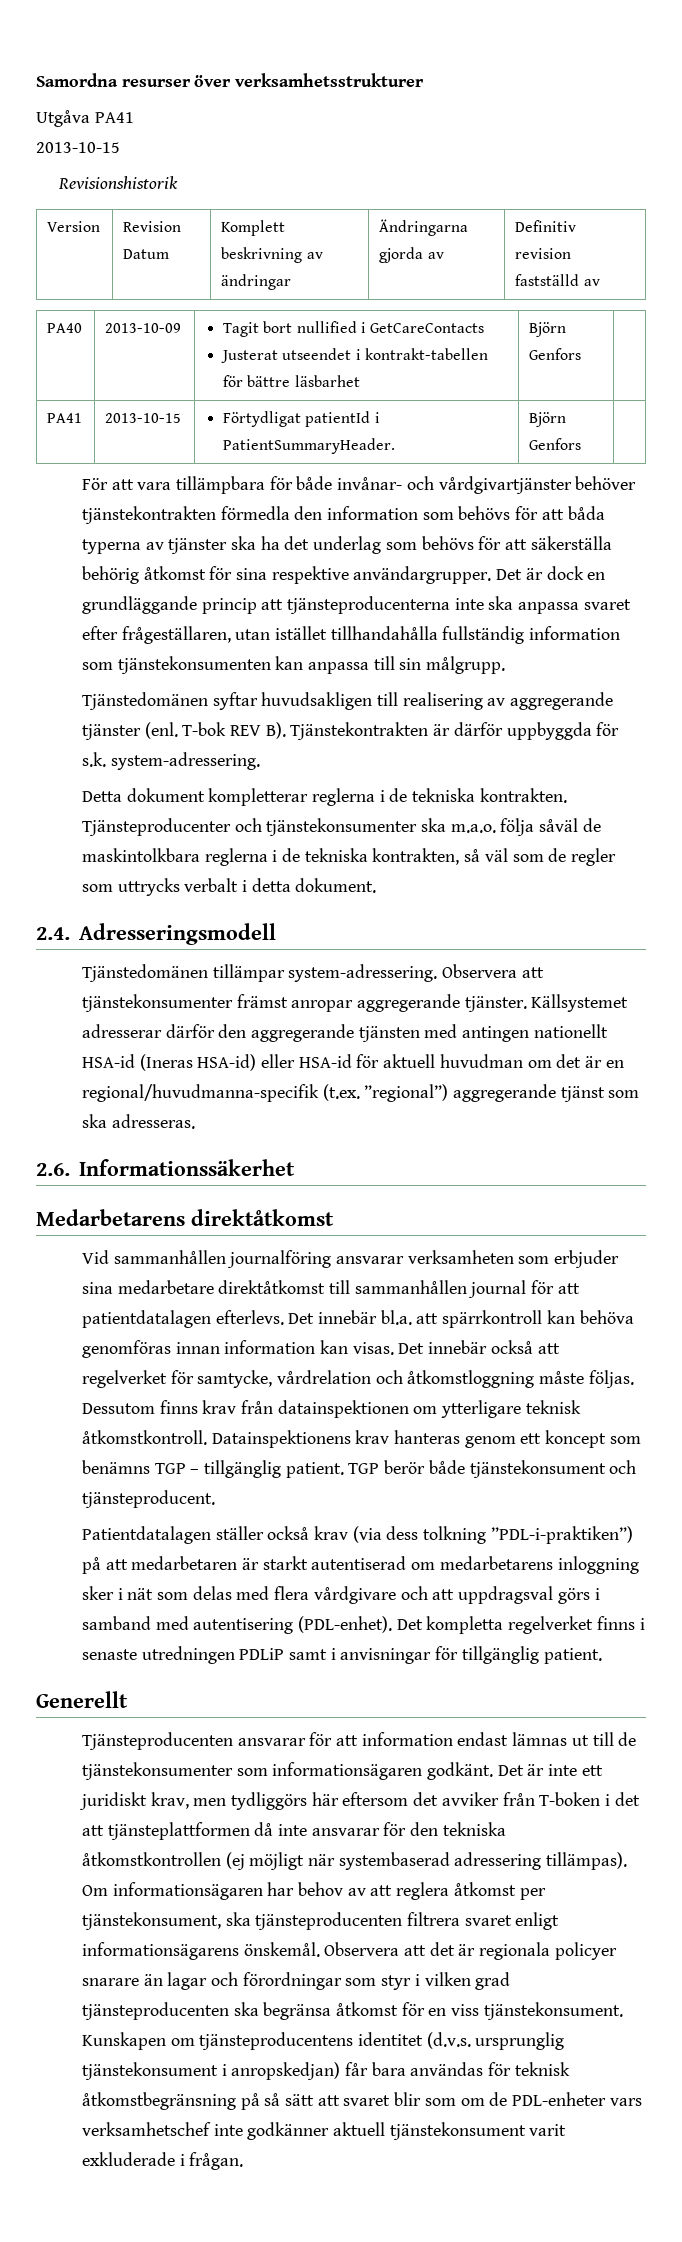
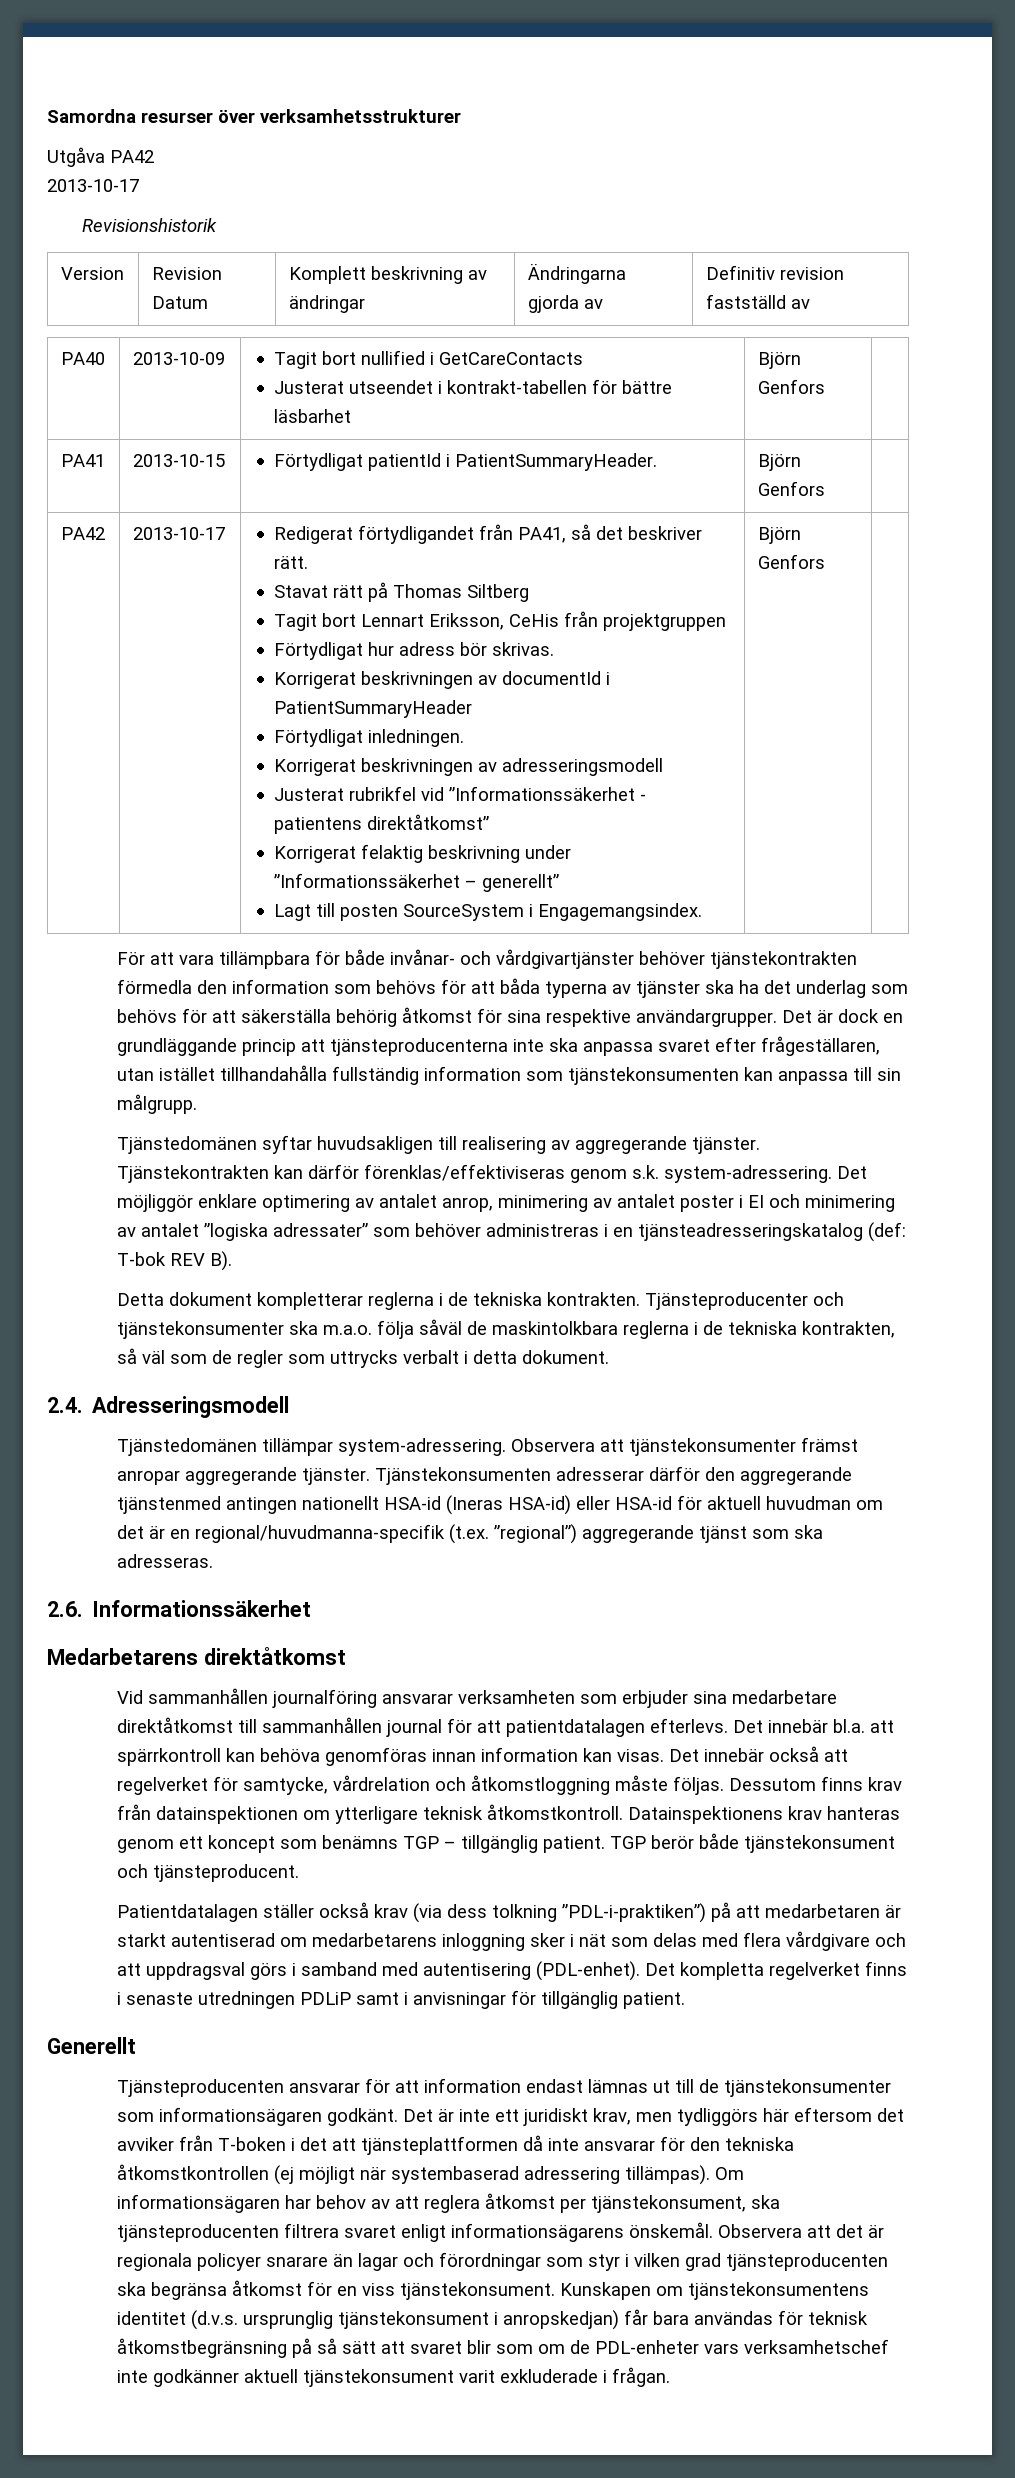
[94,112,134,123] [36,142,120,153] PA41 // 2013-10-15 -> [110,150,154,163] [47,179,139,192] PA42 // 2013-10-17
(582, 444) none -> [60,527,105,540] [132,527,225,540] [274,524,703,544] [274,556,309,569] [274,582,530,602] [274,611,727,631] [274,642,555,660] [274,671,611,689] [274,700,473,718] [274,729,465,747] [274,758,664,776] [274,786,647,801] [274,814,490,834] [274,844,572,863] [274,873,560,892] [274,903,703,921] [757,527,801,544] [757,554,825,569] // PA42 | 2013-10-17 | Redigerat förtydligandet från PA41, så det beskriver rätt. // Stavat rätt på Thomas Siltberg // Tagit bort Lennart Eriksson, CeHis från projektgruppen // Förtydligat hur adress bör skrivas. // Korrigerat beskrivningen av documentId i PatientSummaryHeader // Förtydligat inledningen. // Korrigerat beskrivningen av adresseringsmodell // Justerat rubrikfel vid ”Informationssäkerhet - patientens direktåtkomst” // Korrigerat felaktig beskrivning under ”Informationssäkerhet – generellt” // Lagt till posten SourceSystem i Engagemangsindex. | Björn Genfors |
[81,722,620,740] [81,752,260,770] tjänster (enl. T-bok REV B). Tjänstekontrakten är därför uppbyggda för s.k. system-adressering. -> [692,1137,761,1154] [117,1164,868,1183] [117,1194,896,1212] [117,1222,907,1242] [117,1251,233,1271] tjänster. Tjänstekontrakten kan därför förenklas/effektiviseras genom s.k. system-adressering. Det möjliggör enklare optimering av antalet anrop, minimering av antalet poster i EI och minimering av antalet ”logiska adressater” som behöver administreras i en tjänsteadresseringskatalog (def: T-bok REV B).
[531,994,629,1012] Källsystemet -> [375,1467,552,1485] Tjänstekonsumenten
[358,1024,458,1042] tjänsten med -> [117,1496,222,1514] tjänstenmed
[199,2032,354,2050] tjänsteproducentens -> [688,2282,870,2300] tjänstekonsumentens

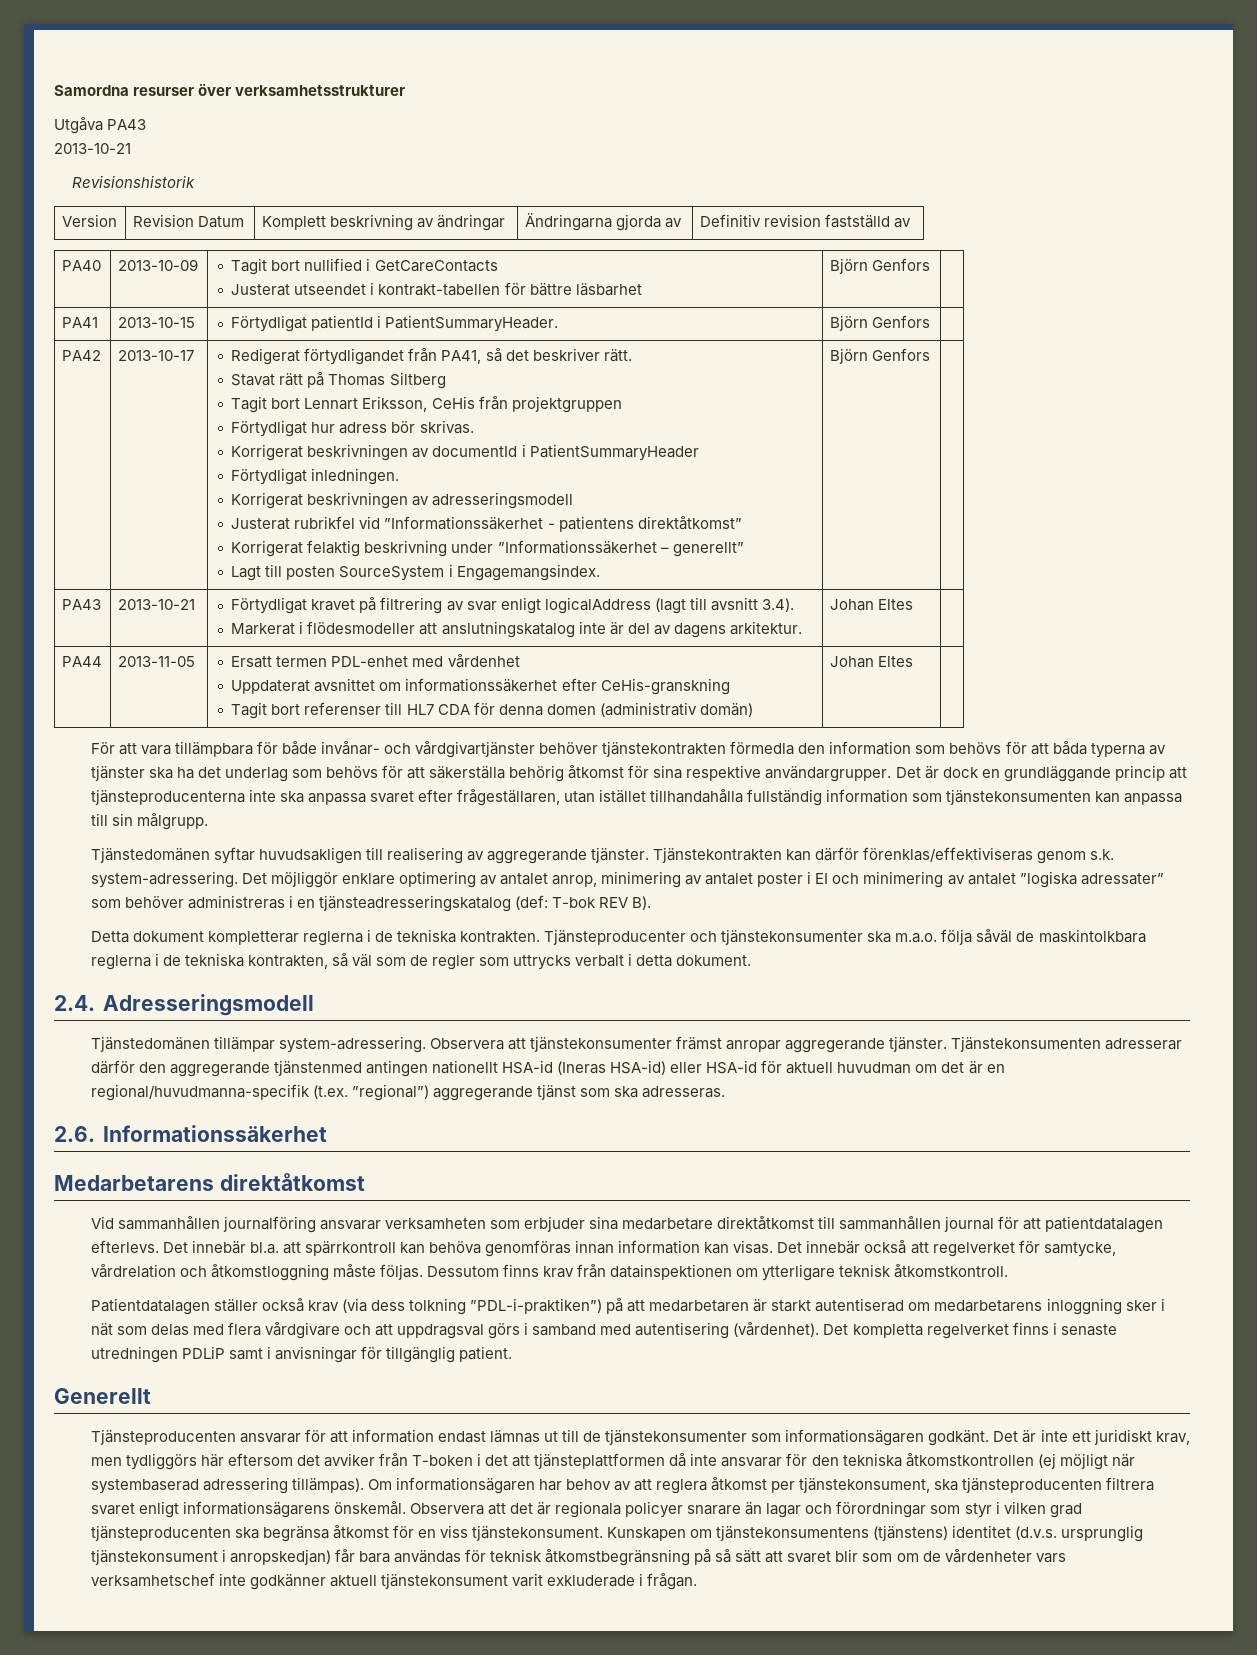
[110,150,154,163] [47,179,139,192] PA42 // 2013-10-17 -> [107,119,147,130] [54,143,131,154] PA43 // 2013-10-21
(825, 561) none -> [61,599,101,610] [117,599,195,610] [231,597,794,614] [231,621,802,638] [829,599,913,611] [61,656,102,667] [117,656,195,667] [231,654,520,668] [231,678,730,695] [231,702,753,719] [829,656,913,668] // PA43 | 2013-10-21 | Förtydligat kravet på filtrering av svar enligt logicalAddress (lagt till avsnitt 3.4). // Markerat i flödesmodeller att anslutningskatalog inte är del av dagens arkitektur. | Johan Eltes | // PA44 | 2013-11-05 | Ersatt termen PDL-enhet med vårdenhet // Uppdaterat avsnittet om informationssäkerhet efter CeHis-granskning // Tagit bort referenser till HL7 CDA för denna domen (administrativ domän) | Johan Eltes |
[628,1806,901,1824] [117,1833,896,1853] [117,1864,300,1882] Datainspektionens krav hanteras genom ett koncept som benämns TGP – tillgänglig patient. TGP berör både tjänstekonsument och tjänsteproducent. -> (1009, 1271) none
[536,1961,641,1981] (PDL-enhet). -> [733,1322,820,1337] (vårdenhet).
(870, 2291) none -> [873,1525,949,1541] (tjänstens)
[595,2340,700,2354] PDL-enheter -> [944,1549,1032,1563] vårdenheter

